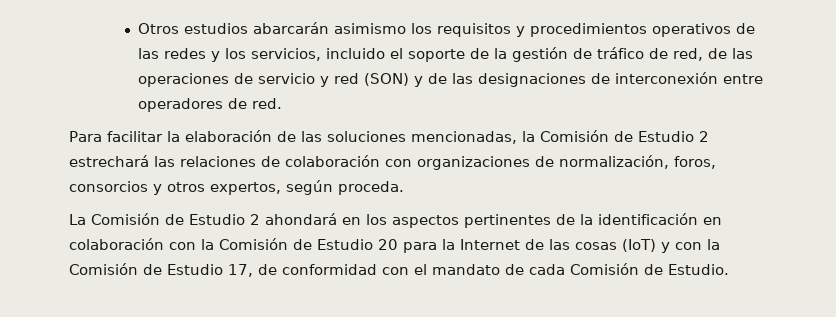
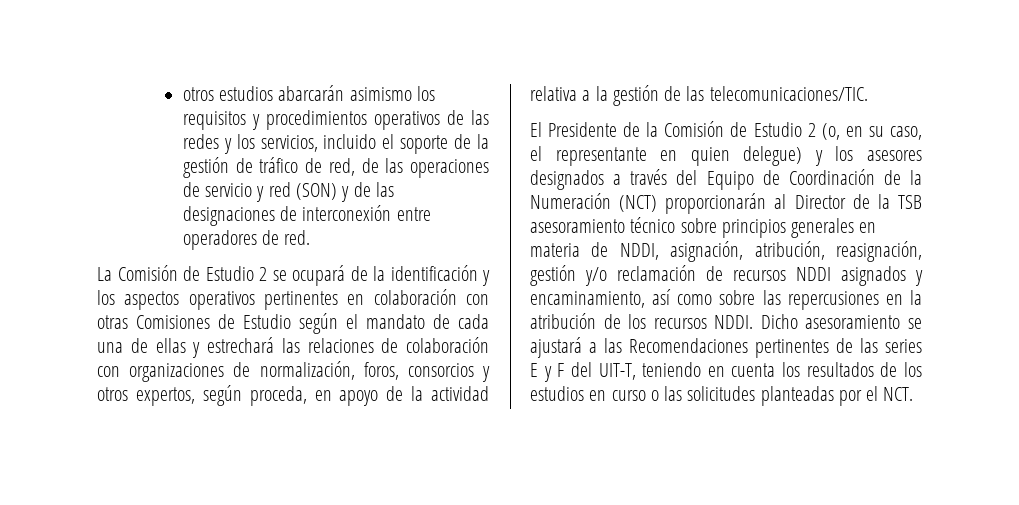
[138,23,180,34] Otros -> [182,87,214,101] otros
[69,130,709,144] Para facilitar la elaboración de las soluciones mencionadas, la Comisión de Estudio 2 -> [97,265,490,286] [97,289,489,310] [97,313,489,334] [97,338,201,358] La Comisión de Estudio 2 se ocupará de la identificación y los aspectos operativos pertinentes en colaboración con otras Comisiones de Estudio según el mandato de cada una de ellas y
[338,181,404,195] [69,213,722,228] [69,238,720,253] [69,263,729,277] proceda. // La Comisión de Estudio 2 ahondará en los aspectos pertinentes de la identificación en colaboración con la Comisión de Estudio 20 para la Internet de las cosas (IoT) y con la Comisión de Estudio 17, de conformidad con el mandato de cada Comisión de Estudio. -> [249,386,489,406] [530,85,868,106] [530,121,922,140] [530,146,922,166] [530,169,922,190] [530,193,923,214] [530,217,877,238] [530,241,922,262] [530,265,923,286] [530,289,922,310] [530,313,922,329] [530,337,922,358] [530,362,922,382] [530,386,914,406] proceda, en apoyo de la actividad relativa a la gestión de las telecomunicaciones/TIC. // El Presidente de la Comisión de Estudio 2 (o, en su caso, el representante en quien delegue) y los asesores designados a través del Equipo de Coordinación de la Numeración (NCT) proporcionarán al Director de la TSB asesoramiento técnico sobre principios generales en materia de NDDI, asignación, atribución, reasignación, gestión y/o reclamación de recursos NDDI asignados y encaminamiento, así como sobre las repercusiones en la atribución de los recursos NDDI. Dicho asesoramiento se ajustará a las Recomendaciones pertinentes de las series E y F del UIT-T, teniendo en cuenta los resultados de los estudios en curso o las solicitudes planteadas por el NCT.

